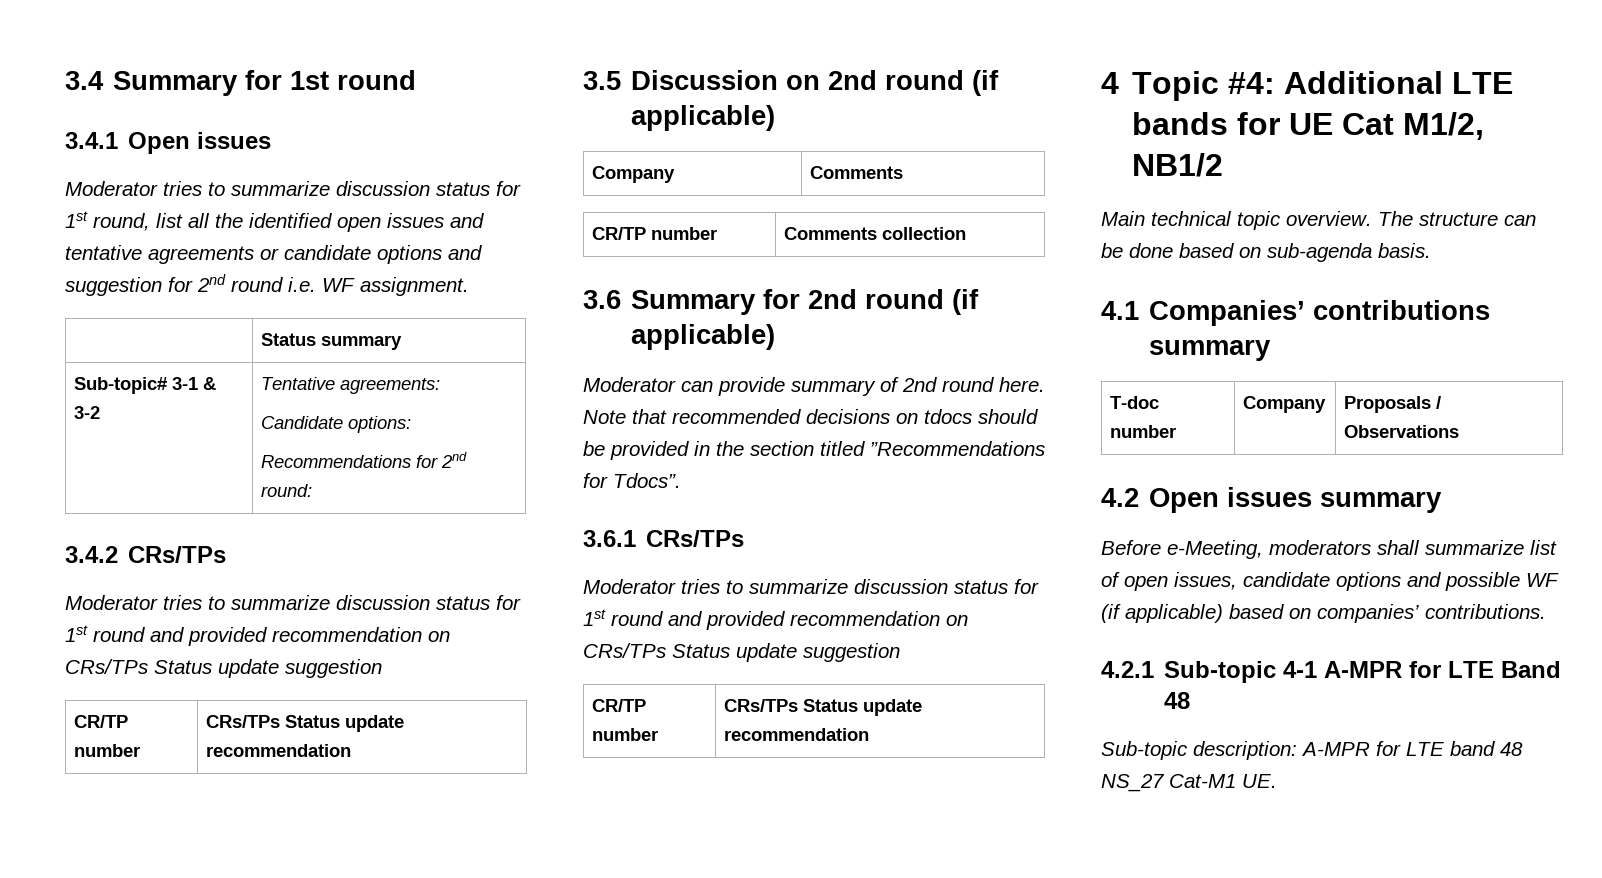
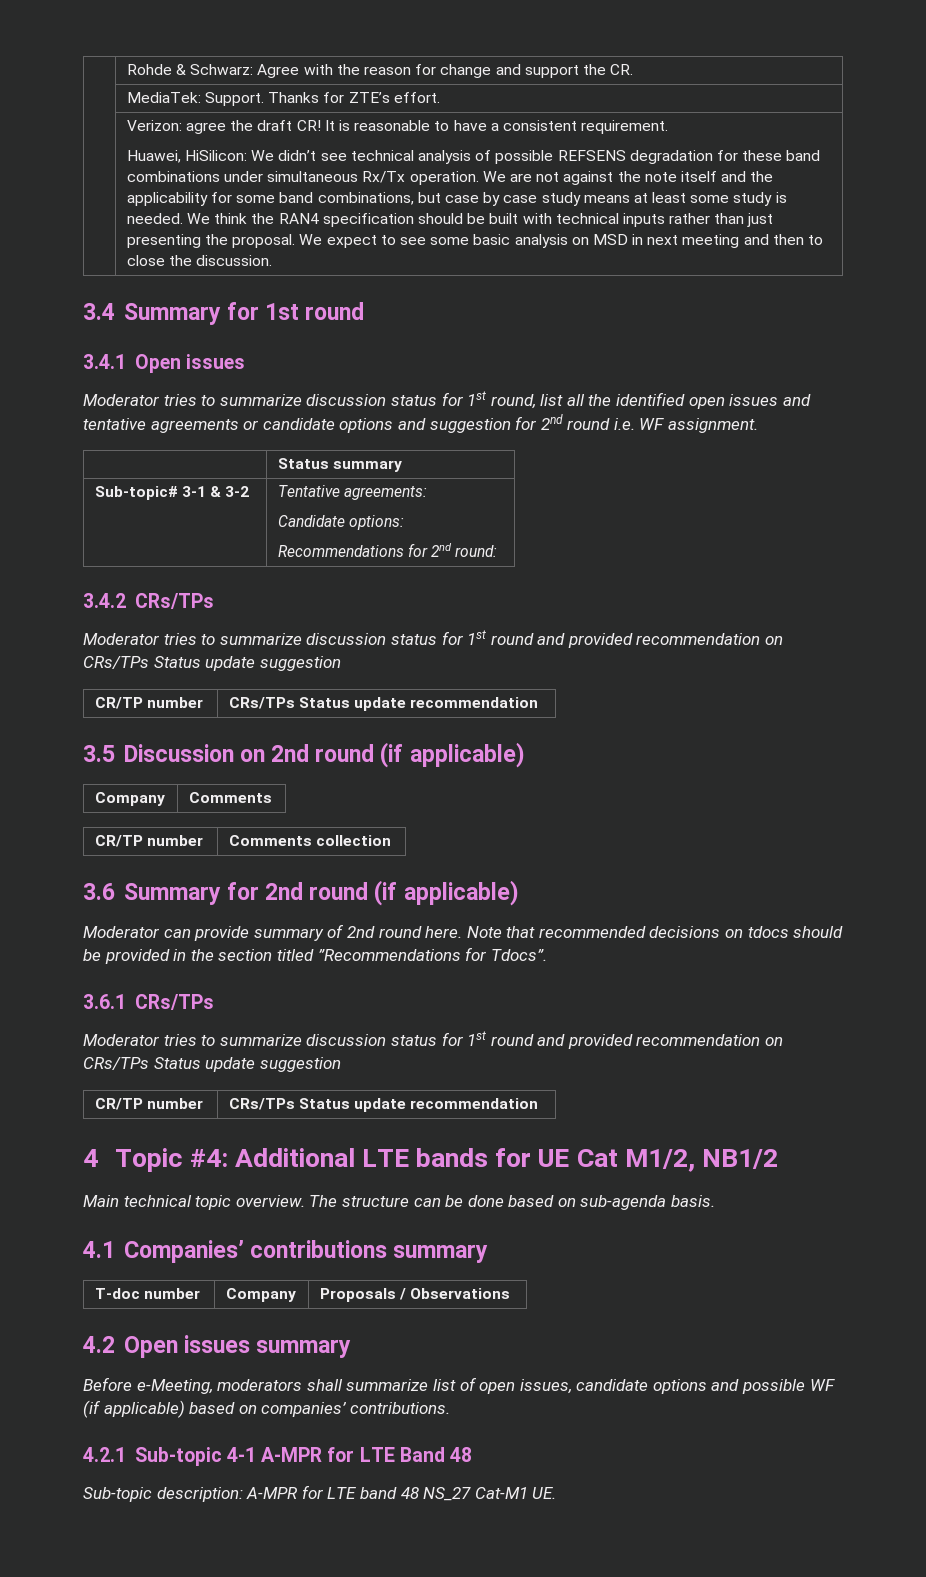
(65, 80) none -> [126,64,634,78] [126,92,440,106] [126,120,669,134] [126,150,821,164] [126,171,774,185] [126,192,787,206] [126,213,774,227] [126,234,824,248] [126,255,273,266] | Rohde & Schwarz: Agree with the reason for change and support the CR. // | MediaTek: Support. Thanks for ZTE’s effort. // | Verizon: agree the draft CR! It is reasonable to have a consistent requirement. // Huawei, HiSilicon: We didn’t see technical analysis of possible REFSENS degradation for these band combinations under simultaneous Rx/Tx operation. We are not against the note itself and the applicability for some band combinations, but case by case study means at least some study is needed. We think the RAN4 specification should be built with technical inputs rather than just presenting the proposal. We expect to see some basic analysis on MSD in next meeting and then to close the discussion. //

